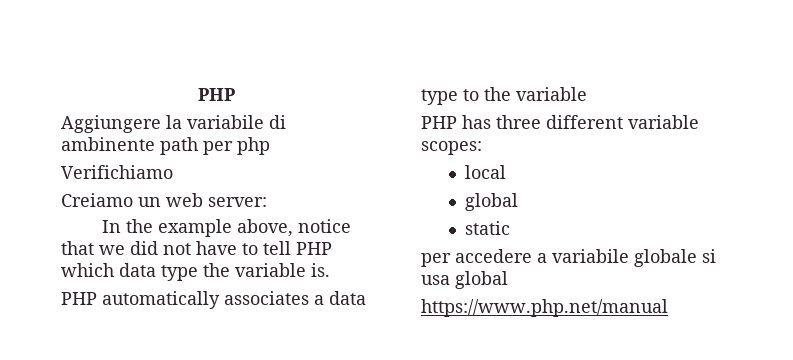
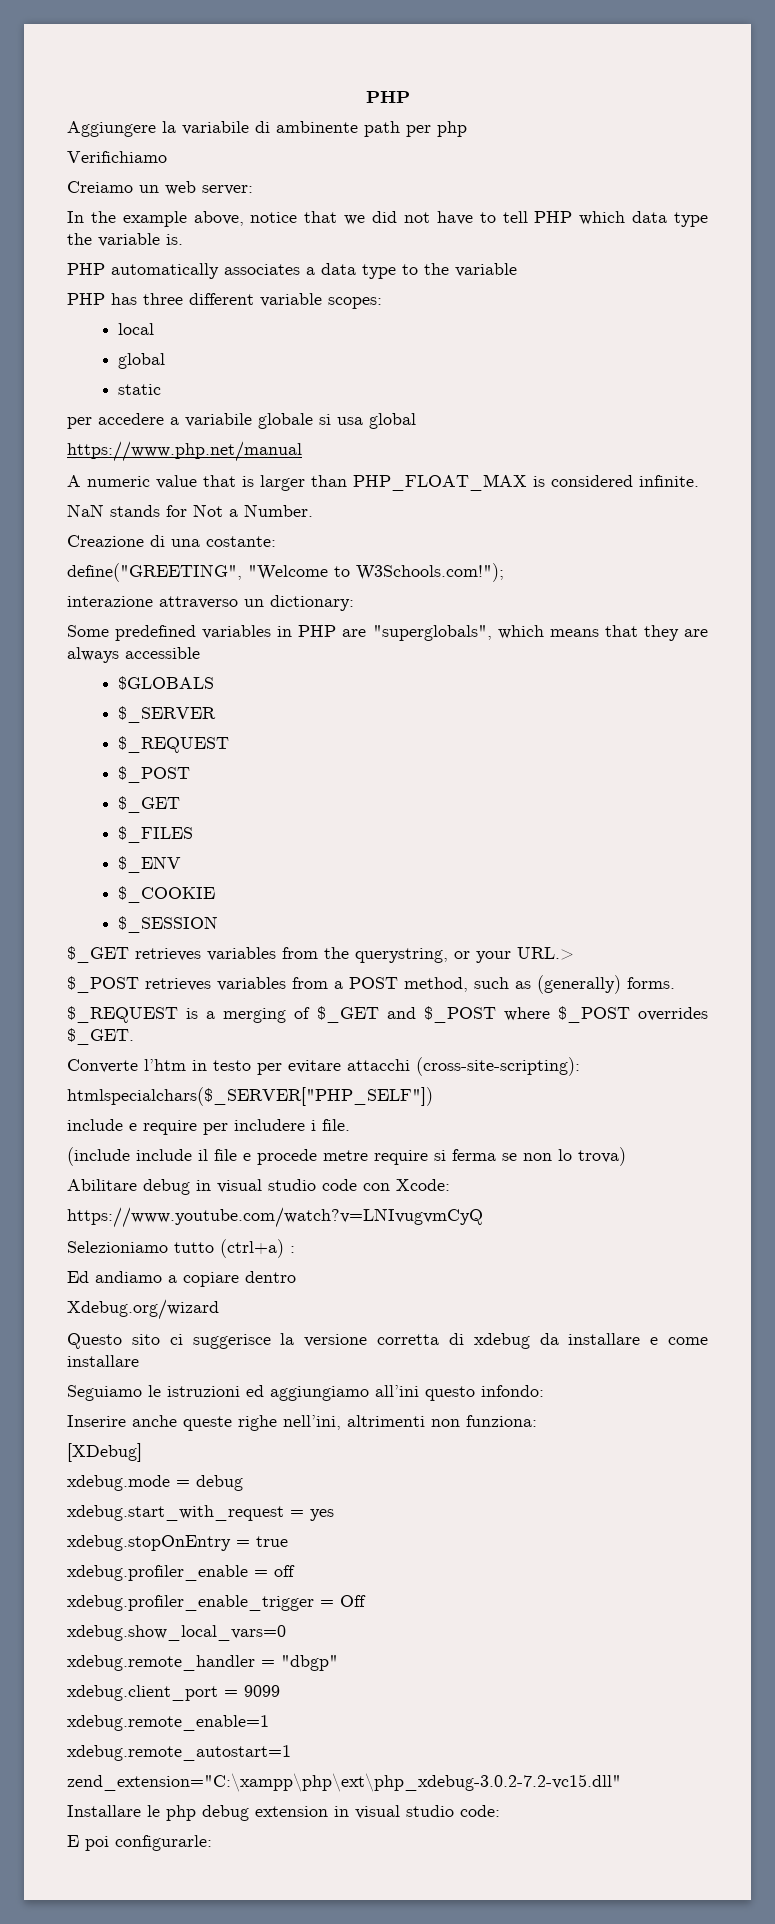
(668, 308) none -> [67,474,699,491] [67,504,313,517] [67,535,276,547] [67,563,504,582] [67,595,354,611] [67,625,708,641] [67,647,200,663] [118,676,215,690] [118,706,217,723] [118,736,230,753] [118,766,191,783] [118,796,181,813] [118,826,194,843] [118,856,182,873] [118,886,216,903] [118,916,219,933] [67,946,574,963] [67,975,675,994] [67,1006,709,1023] [67,1028,134,1045] [67,1057,580,1076] [67,1087,433,1106] [67,1119,350,1135] [67,1147,626,1166] [67,1179,450,1195] [67,1207,483,1228] [67,1239,295,1258] [67,1271,296,1287] [67,1299,219,1320] [67,1333,708,1349] [67,1355,139,1367] [67,1385,544,1401] [67,1415,537,1431] [67,1443,142,1462] [67,1475,243,1491] [67,1505,334,1521] [67,1535,288,1551] [67,1565,295,1581] [67,1595,366,1611] [67,1625,286,1641] [67,1655,338,1671] [67,1685,280,1701] [67,1715,269,1731] [67,1745,291,1761] [67,1773,621,1792] [67,1805,500,1821] [67,1835,212,1851] // A numeric value that is larger than PHP_FLOAT_MAX is considered infinite. // NaN stands for Not a Number. // Creazione di una costante: // define("GREETING", "Welcome to W3Schools.com!"); // interazione attraverso un dictionary: // Some predefined variables in PHP are "superglobals", which means that they are always accessible // $GLOBALS // $_SERVER // $_REQUEST // $_POST // $_GET // $_FILES // $_ENV // $_COOKIE // $_SESSION // $_GET retrieves variables from the querystring, or your URL.> // $_POST retrieves variables from a POST method, such as (generally) forms. // $_REQUEST is a merging of $_GET and $_POST where $_POST overrides $_GET. // Converte l’htm in testo per evitare attacchi (cross-site-scripting): // htmlspecialchars($_SERVER["PHP_SELF"]) // include e require per includere i file. // (include include il file e procede metre require si ferma se non lo trova) // Abilitare debug in visual studio code con Xcode: // https://www.youtube.com/watch?v=LNIvugvmCyQ // Selezioniamo tutto (ctrl+a) : // Ed andiamo a copiare dentro // Xdebug.org/wizard // Questo sito ci suggerisce la versione corretta di xdebug da installare e come installare // Seguiamo le istruzioni ed aggiungiamo all’ini questo infondo: // Inserire anche queste righe nell’ini, altrimenti non funziona: // [XDebug] // xdebug.mode = debug // xdebug.start_with_request = yes // xdebug.stopOnEntry = true // xdebug.profiler_enable = off // xdebug.profiler_enable_trigger = Off // xdebug.show_local_vars=0 // xdebug.remote_handler = "dbgp" // xdebug.client_port = 9099 // xdebug.remote_enable=1 // xdebug.remote_autostart=1 // zend_extension="C:\xampp\php\ext\php_xdebug-3.0.2-7.2-vc15.dll" // Installare le php debug extension in visual studio code: // E poi configurarle:

